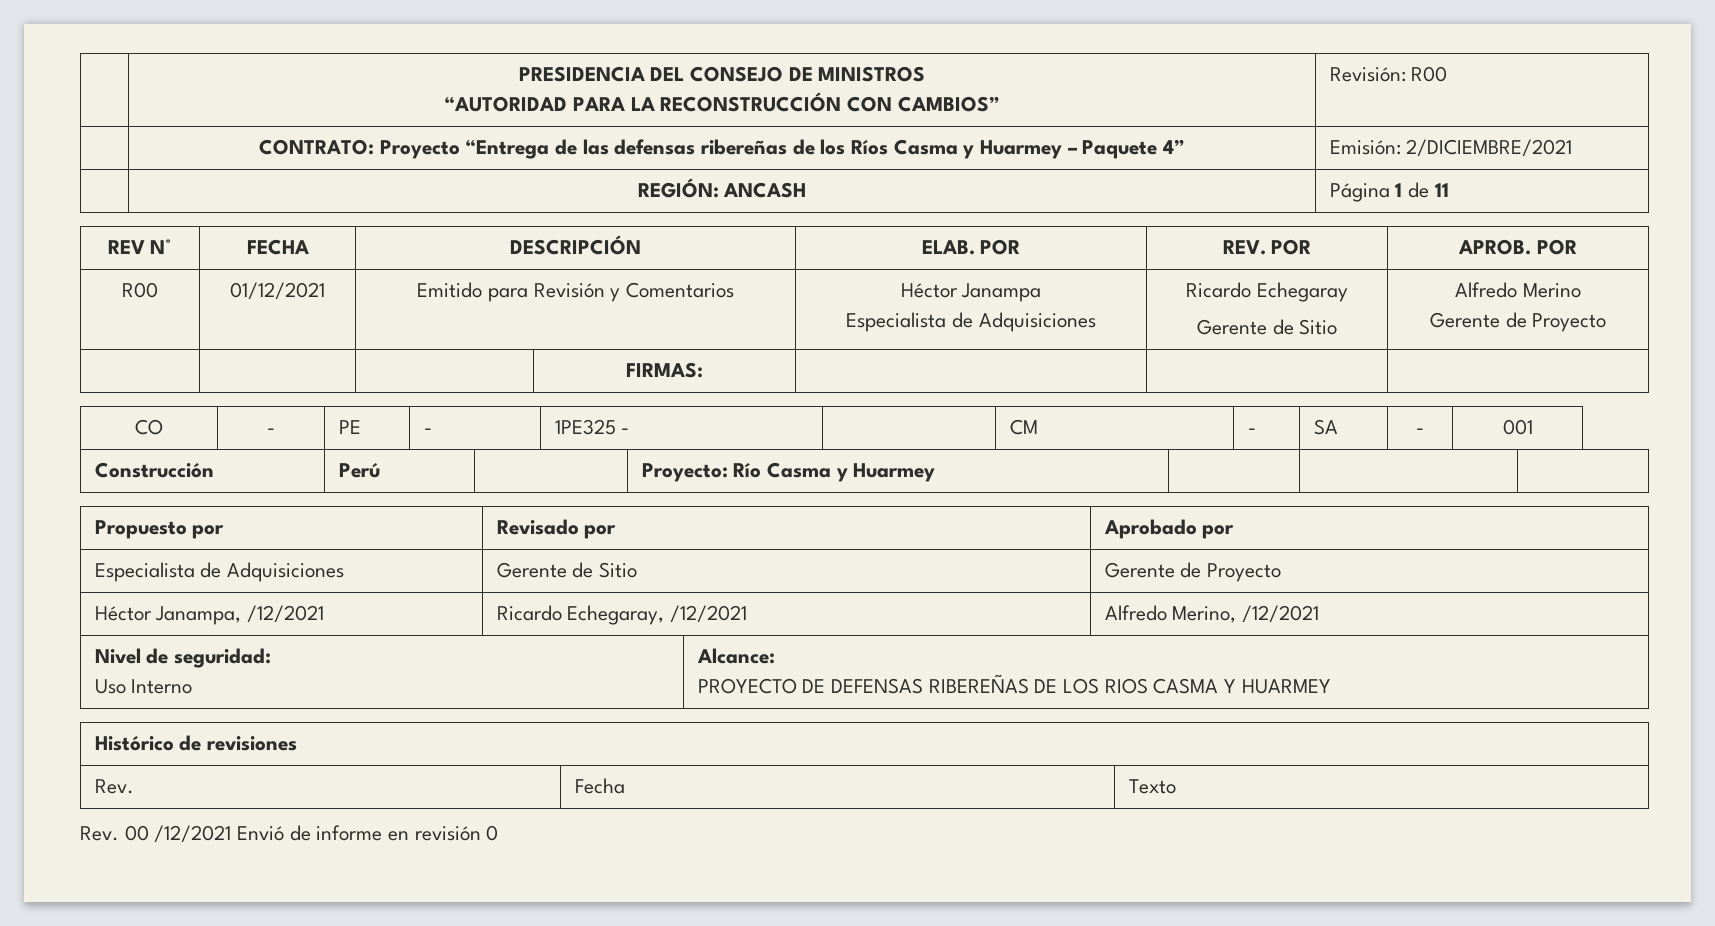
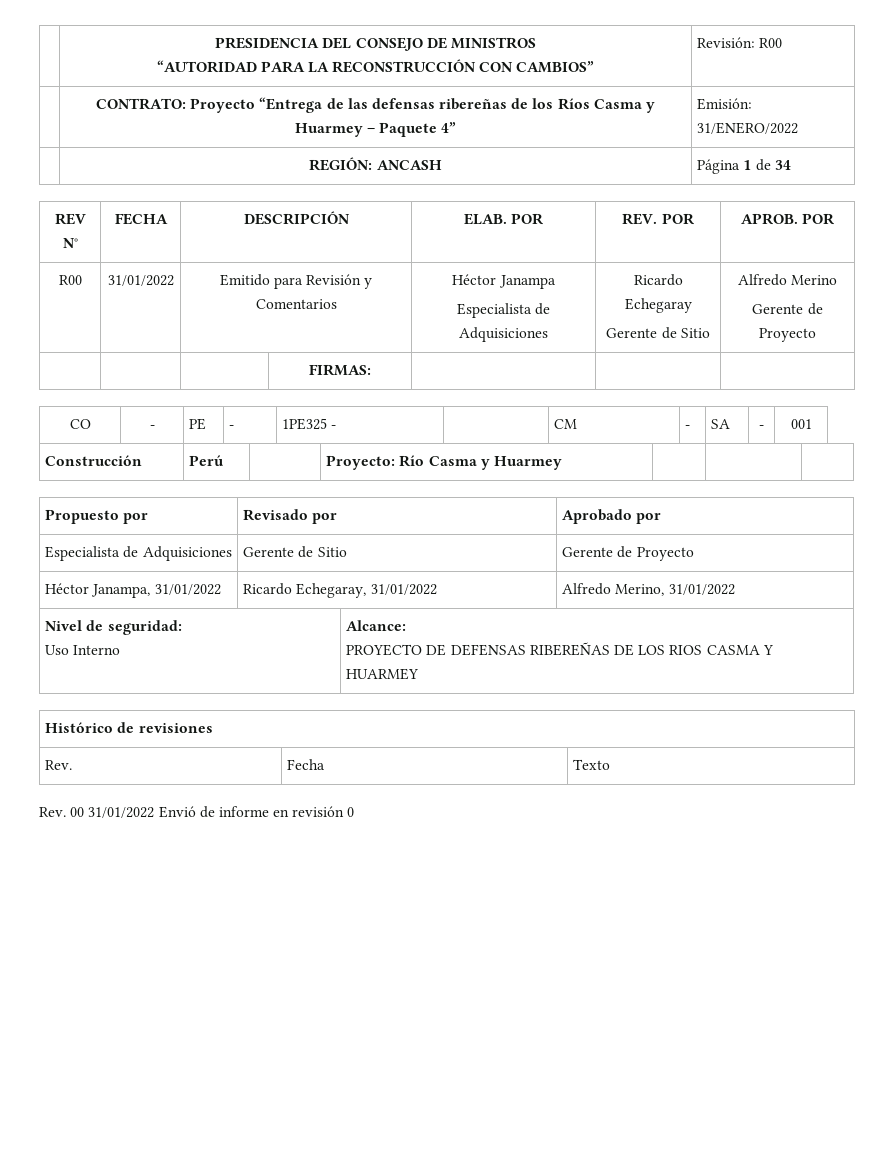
[1406,139,1573,157] 2/DICIEMBRE/2021 -> [697,122,799,134] 31/ENERO/2022
[1434,183,1449,197] 11 -> [774,160,791,170] 34
[230,282,325,300] 01/12/2021 -> [107,275,174,286] 31/01/2022
[246,605,324,623] /12/2021 -> [154,584,221,595] 31/01/2022
[669,605,747,623] /12/2021 -> [370,584,437,595] 31/01/2022
[1241,605,1319,623] /12/2021 -> [668,584,735,595] 31/01/2022
[154,825,232,843] /12/2021 -> [88,807,155,818] 31/01/2022

